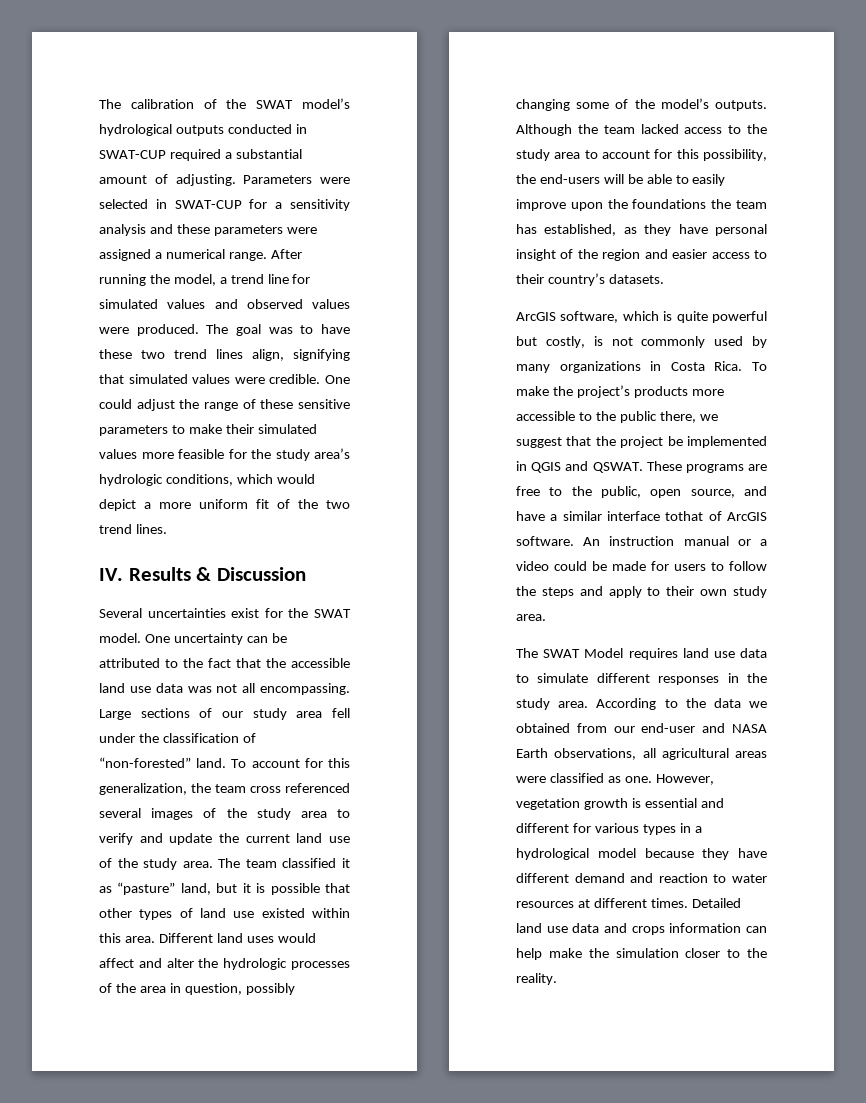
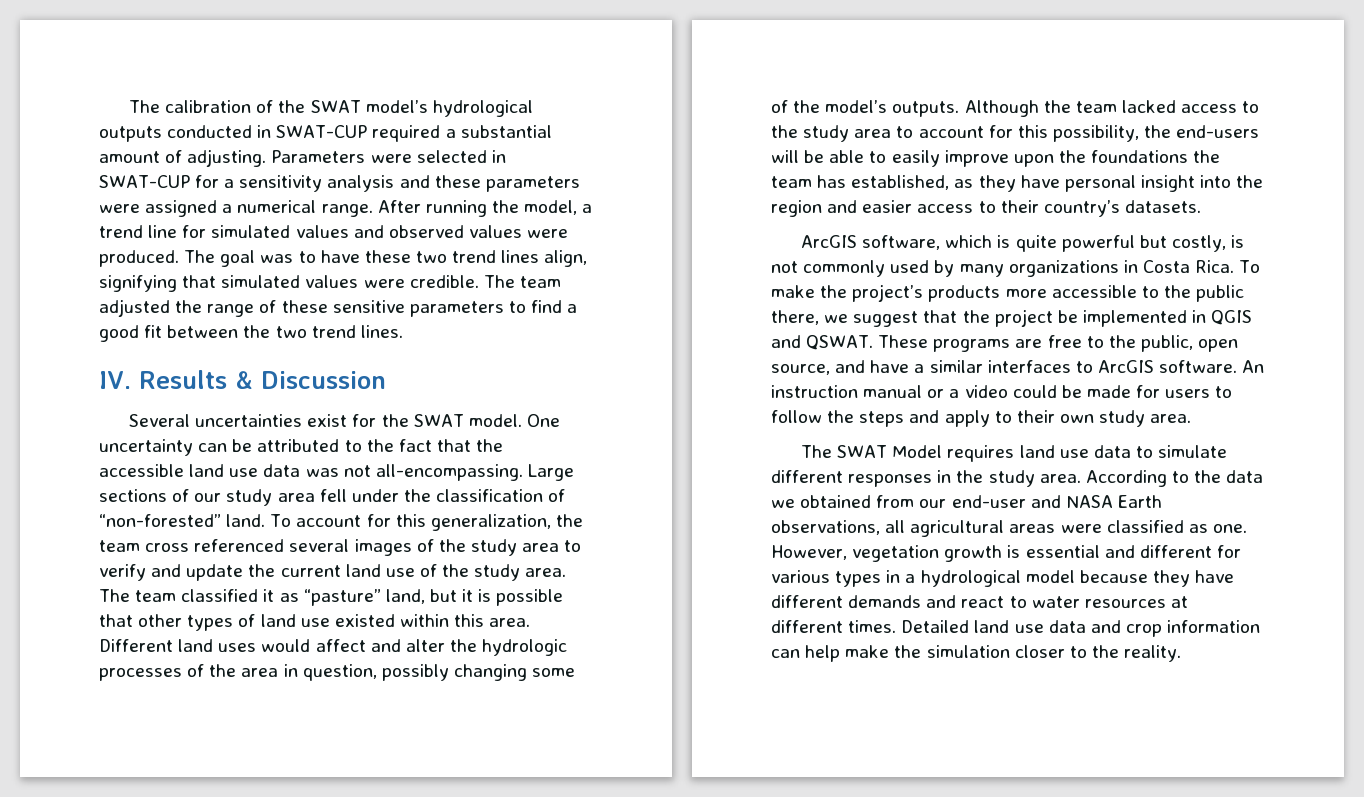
[325,375,350,384] [99,399,175,411] One could adjust -> [483,275,561,288] [99,299,170,317] The team adjusted
[188,424,317,434] [99,448,350,461] [99,474,315,486] [99,499,290,511] make their simulated values more feasible for the study area’s hydrologic conditions, which would depict a more uniform fit of -> [531,300,578,313] [99,325,239,342] find a good fit between
[242,683,350,695] all encompassing. -> [375,464,523,481] all-encompassing.
[560,249,574,259] of -> [1200,175,1232,188] into
[607,511,722,521] interface tothat of -> [987,360,1093,373] interfaces to
[574,873,708,883] demand and reaction -> [848,595,1005,608] demands and react
[631,926,665,935] crops -> [1125,624,1162,637] crop

